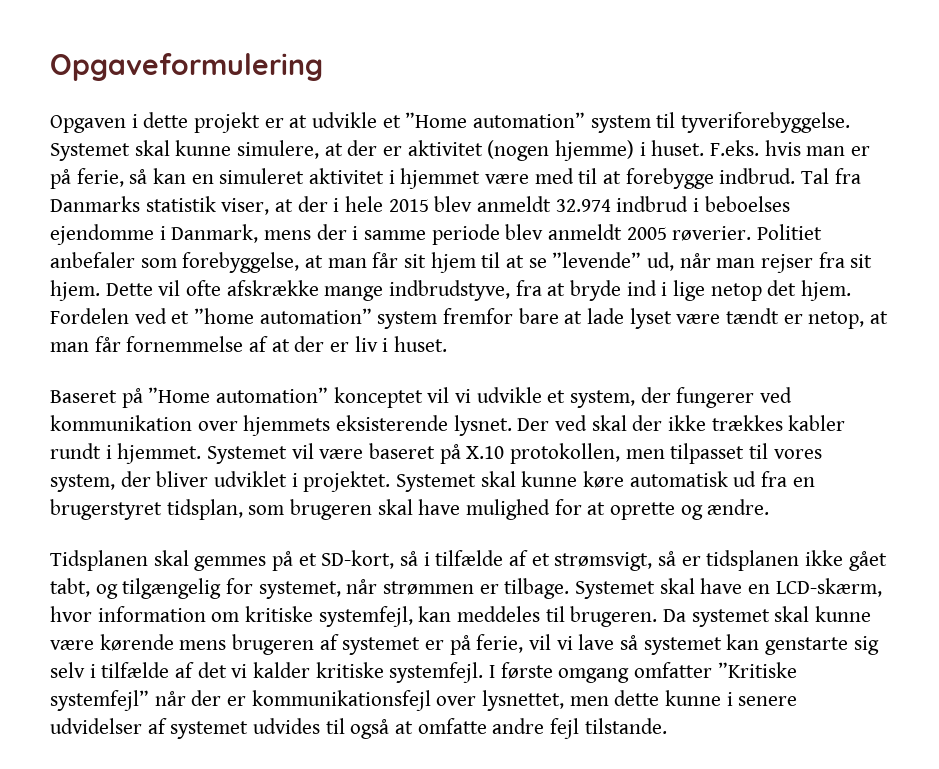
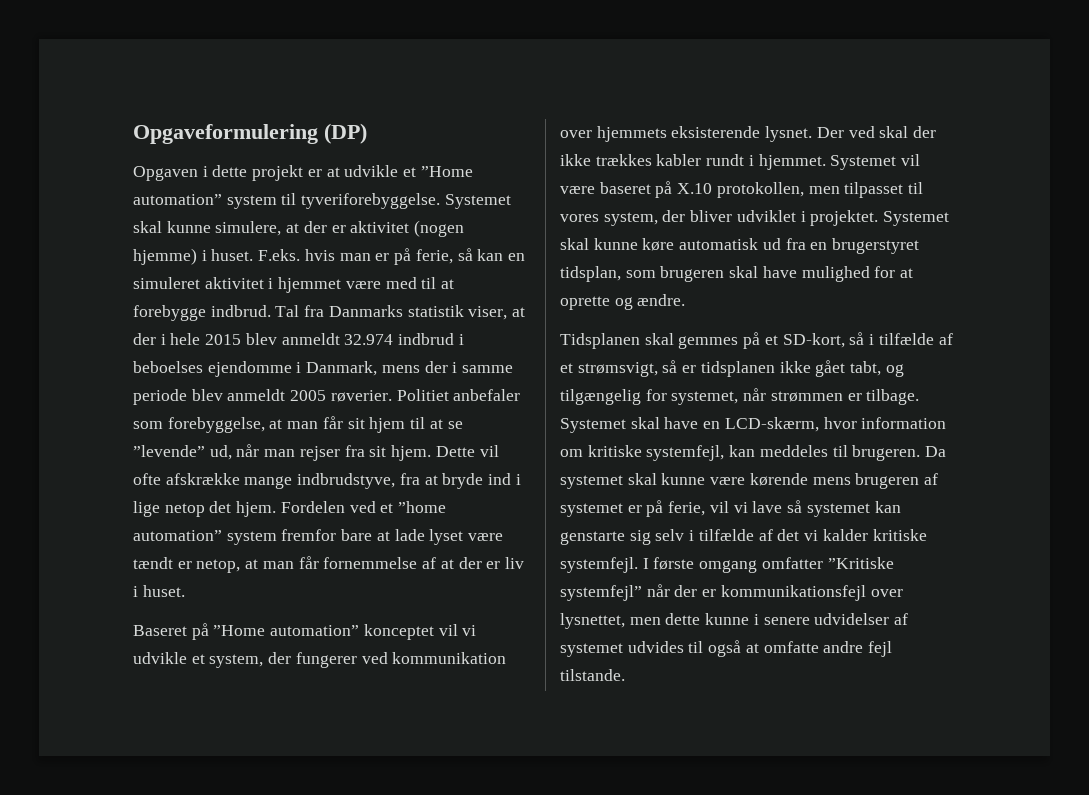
(323, 67) none -> [324,123,367,144] (DP)

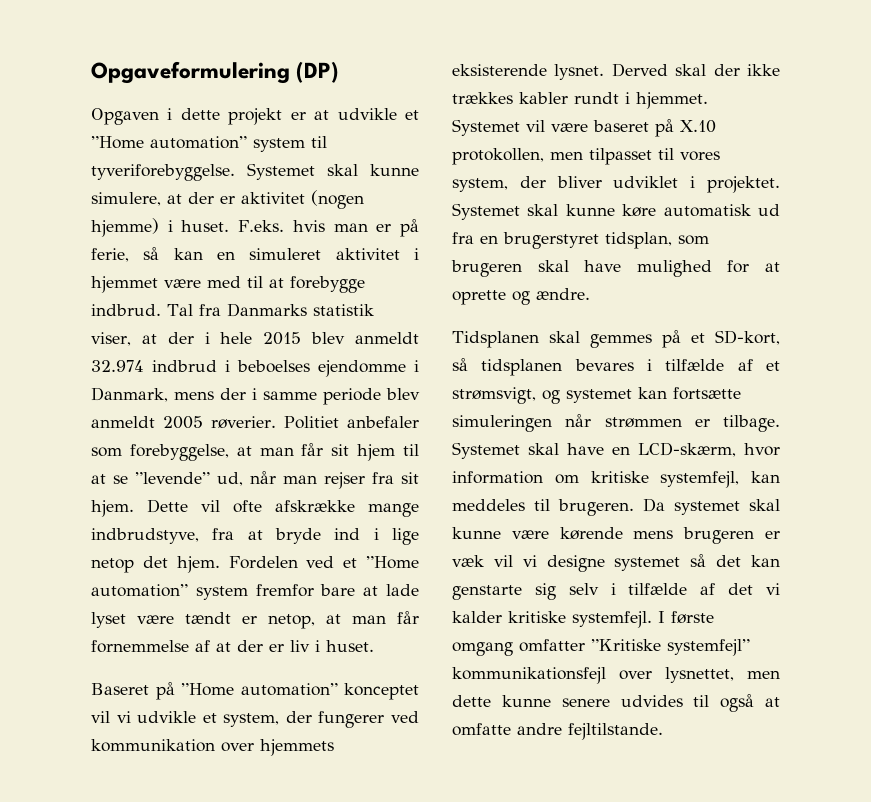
[398,501,447,513] ”home -> [366,556,420,569] ”Home
[816,126,875,138] Der ved -> [611,63,668,77] Derved
(865, 338) none -> [481,359,634,376] tidsplanen bevares
[662,360,904,377] [560,389,739,405] så er tidsplanen ikke gået tabt, og tilgængelig for systemet, -> [542,387,741,404] [452,415,552,432] og systemet kan fortsætte simuleringen
[924,473,939,485] [560,500,870,517] af systemet er på ferie, vil vi lave så systemet -> [765,531,780,539] [452,554,742,572] er væk vil vi designe systemet så det
[646,584,717,597] når der er -> (750, 647) none
[753,613,909,625] [560,643,623,657] i senere udvidelser af systemet -> [561,698,610,707] senere
[868,641,893,657] [560,669,625,681] fejl tilstande. -> [568,723,663,740] fejltilstande.

